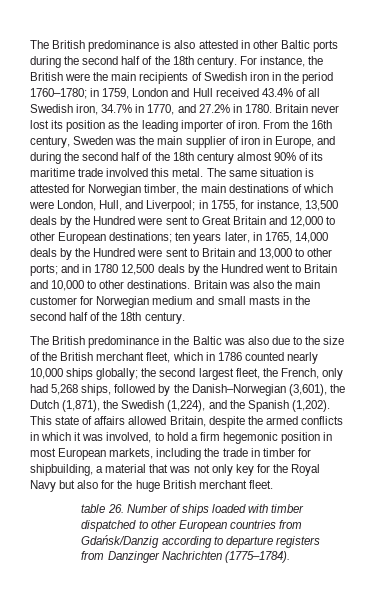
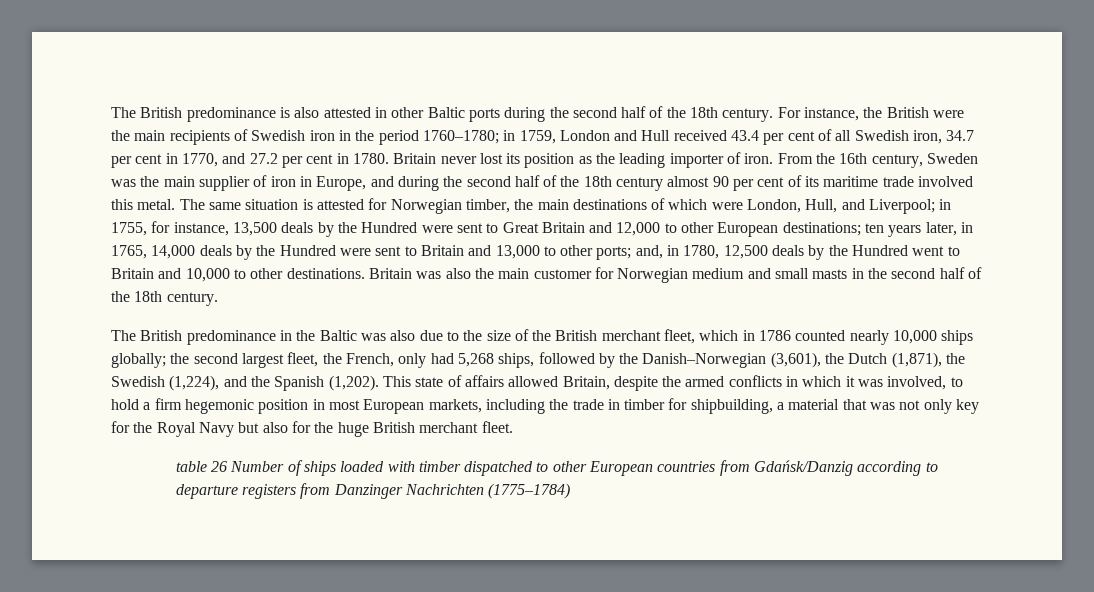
[261,88,293,97] 43.4% -> [731,130,815,145] 43.4 per cent
[101,104,230,115] 34.7% in 1770, and 27.2% -> [946,130,975,141] [111,153,334,168] 34.7 per cent in 1770, and 27.2 per cent
[273,152,296,161] 90% -> [712,176,785,191] 90 per cent
[61,264,119,273] and in 1780 -> [635,245,720,259] and, in 1780,
[107,504,124,513] 26. -> [210,461,227,472] 26
[224,551,290,563] (1775–1784). -> [488,483,571,499] (1775–1784)

